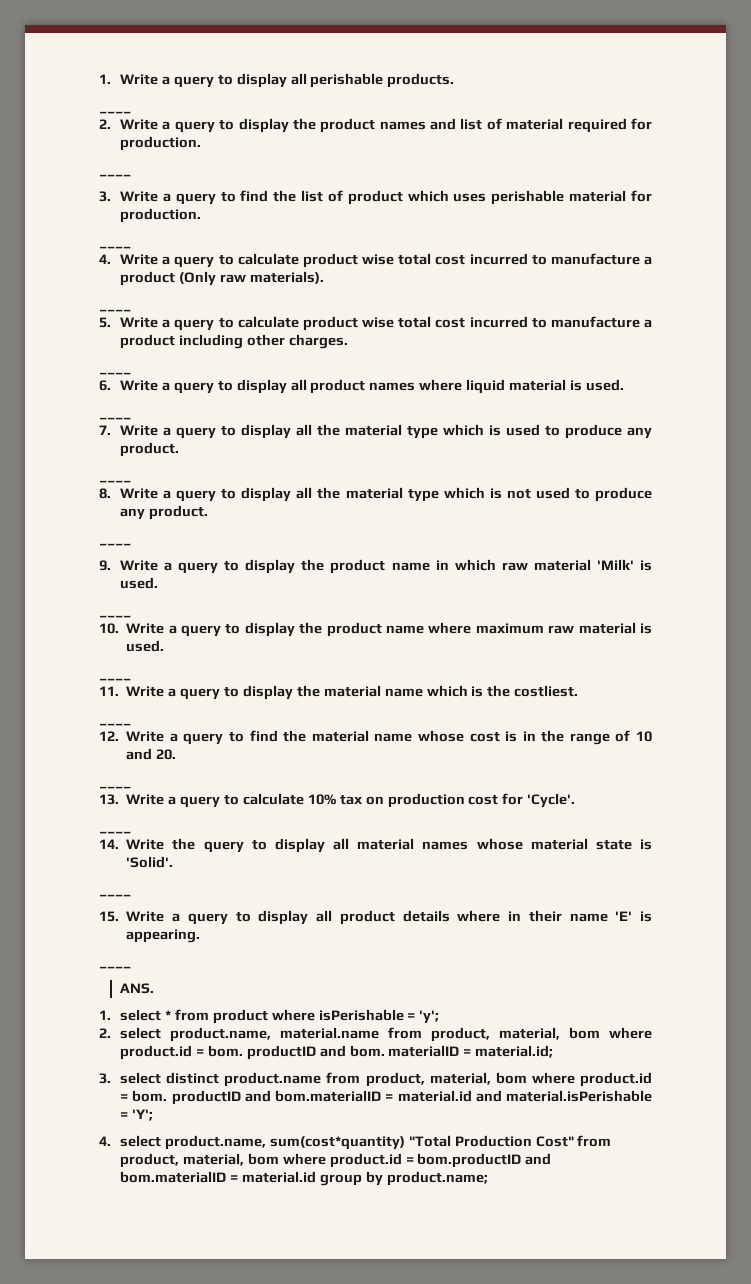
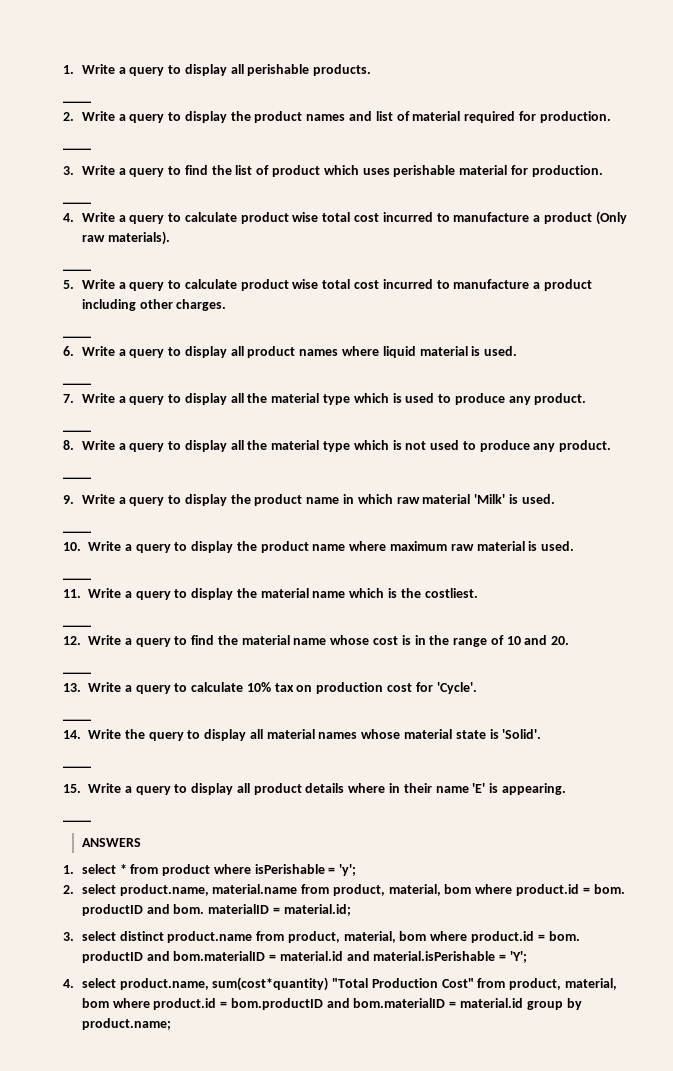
[119,983,154,994] ANS. -> [81,838,141,847] ANSWERS

